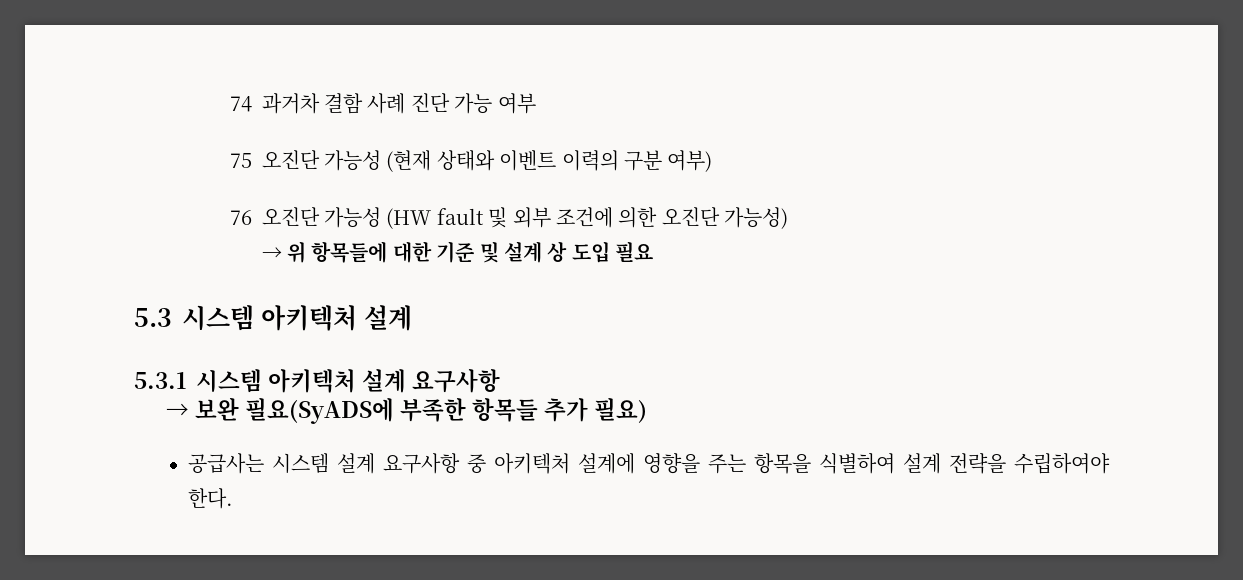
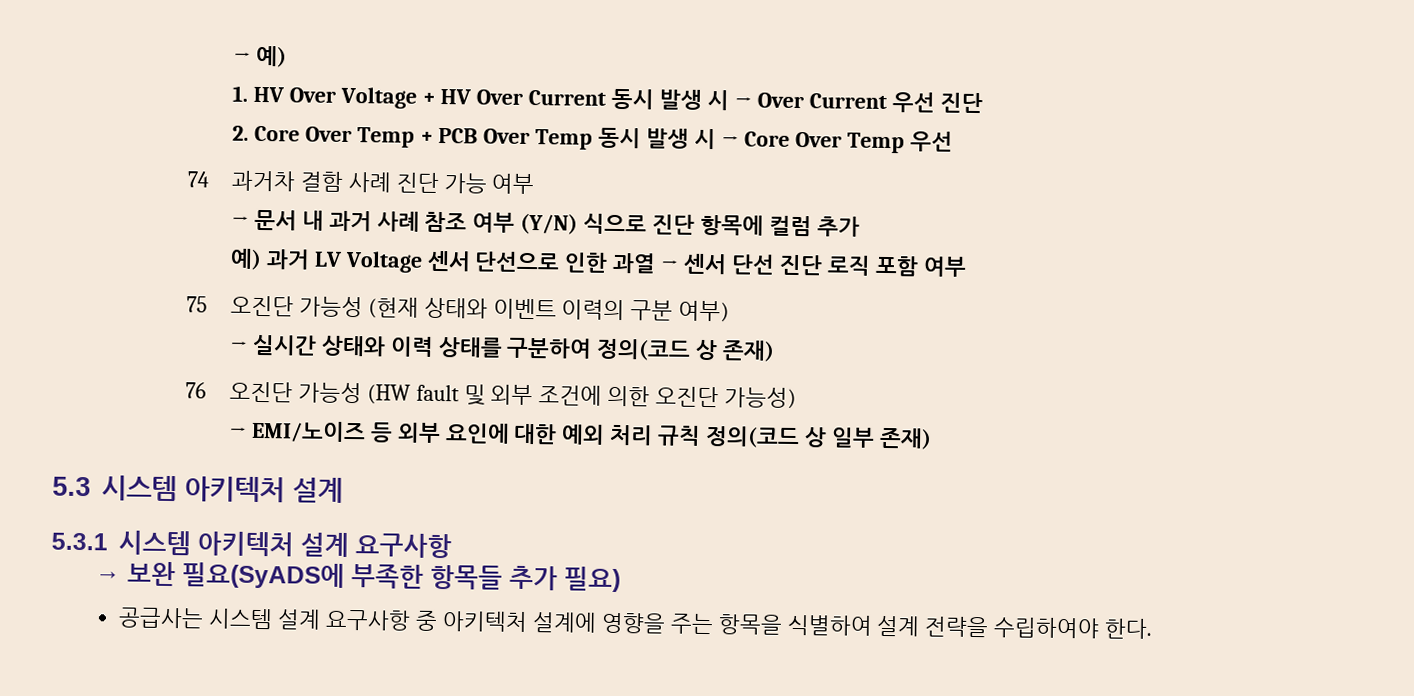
(229, 104) none -> [232,45,287,68] [231,85,983,114] [231,125,953,154] → 예) // 1. HV Over Voltage + HV Over Current 동시 발생 시 → Over Current 우선 진단 // 2. Core Over Temp + PCB Over Temp 동시 발생 시 → Core Over Temp 우선 //
(536, 103) none -> [230,209,861,237] [229,248,967,277] // → 문서 내 과거 사례 참조 여부 (Y/N) 식으로 진단 항목에 컬럼 추가 // 예) 과거 LV Voltage 센서 단선으로 인한 과열 → 센서 단선 진단 로직 포함 여부
(713, 161) none -> [228,334,776,362] // → 실시간 상태와 이력 상태를 구분하여 정의(코드 상 존재)
[286,241,654,263] 위 항목들에 대한 기준 및 설계 상 도입 필요 -> [250,420,933,450] EMI/노이즈 등 외부 요인에 대한 예외 처리 규칙 정의(코드 상 일부 존재)

